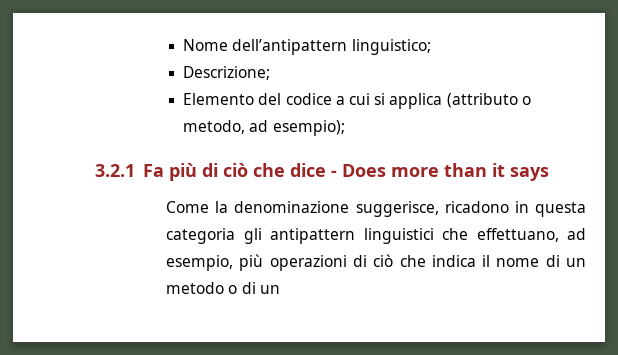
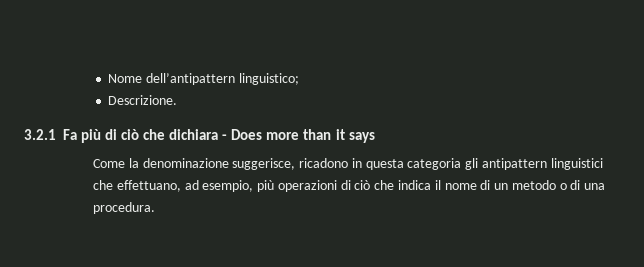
[183,66,271,80] [183,93,531,109] [183,120,345,136] Descrizione; // Elemento del codice a cui si applica (attributo o metodo, ad esempio); -> [108,95,178,105] Descrizione.
[289,163,326,177] dice -> [169,129,219,140] dichiara
[259,285,280,294] un -> [584,183,606,190] [92,202,155,214] una procedura.

